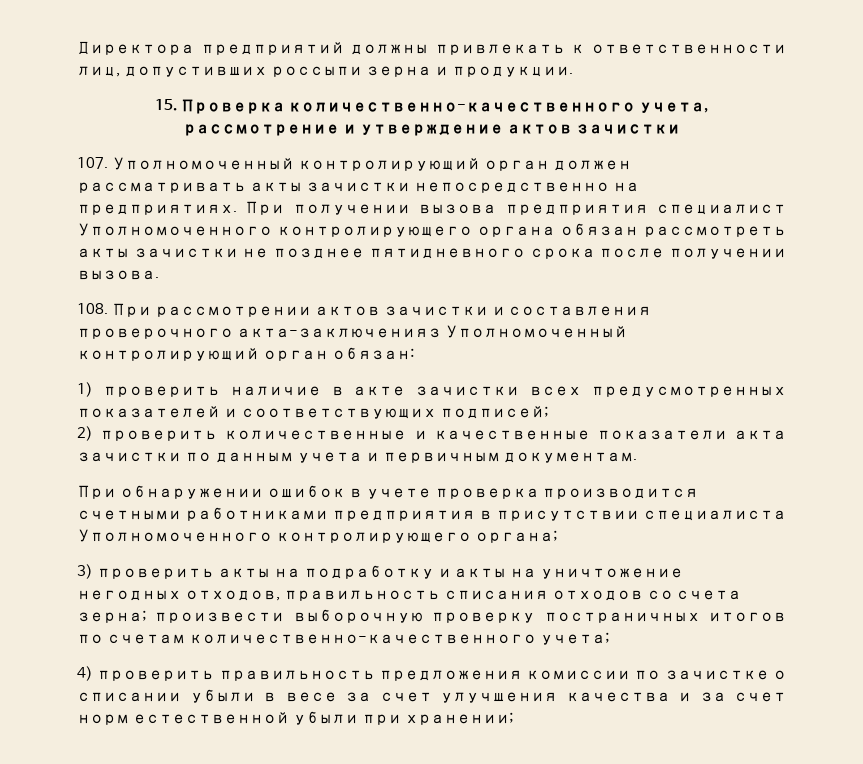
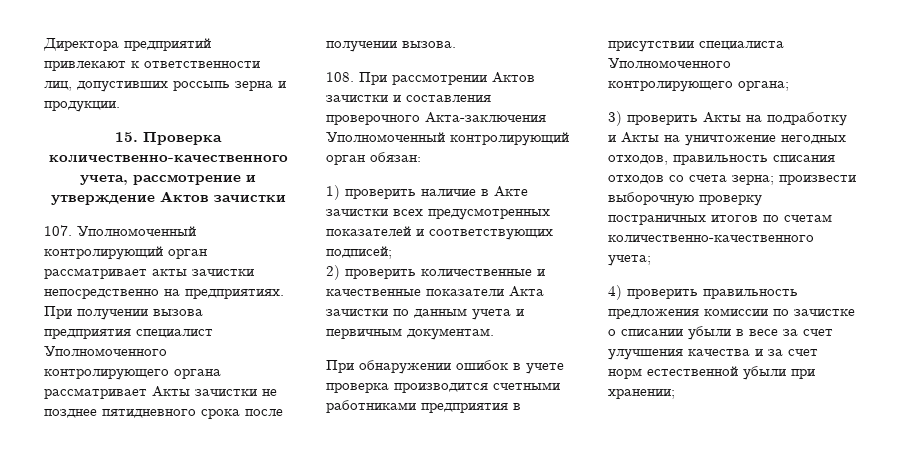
[350,44,565,55] должны привлекать -> [44,61,126,71] привлекают
[270,66,362,77] россыпи -> [173,81,230,91] россыпь
[506,124,572,134] актов -> [159,191,209,202] Актов
[552,160,631,171] [77,182,246,193] должен рассматривать -> [44,268,147,279] рассматривает
[560,223,786,237] [77,248,129,258] обязан рассмотреть акты -> [44,386,190,399] рассматривает Акты
[314,306,380,316] актов -> [492,72,535,83] Актов
[236,328,441,338] акта-заключенияз -> [425,112,546,123] Акта-заключения
[353,386,406,396] акте -> [494,186,528,197] Акте
[734,430,786,440] акта -> [509,286,544,297] Акта
[217,568,270,578] акты -> [703,112,741,123] Акты
[454,568,507,578] акты -> [621,132,659,143] Акты

